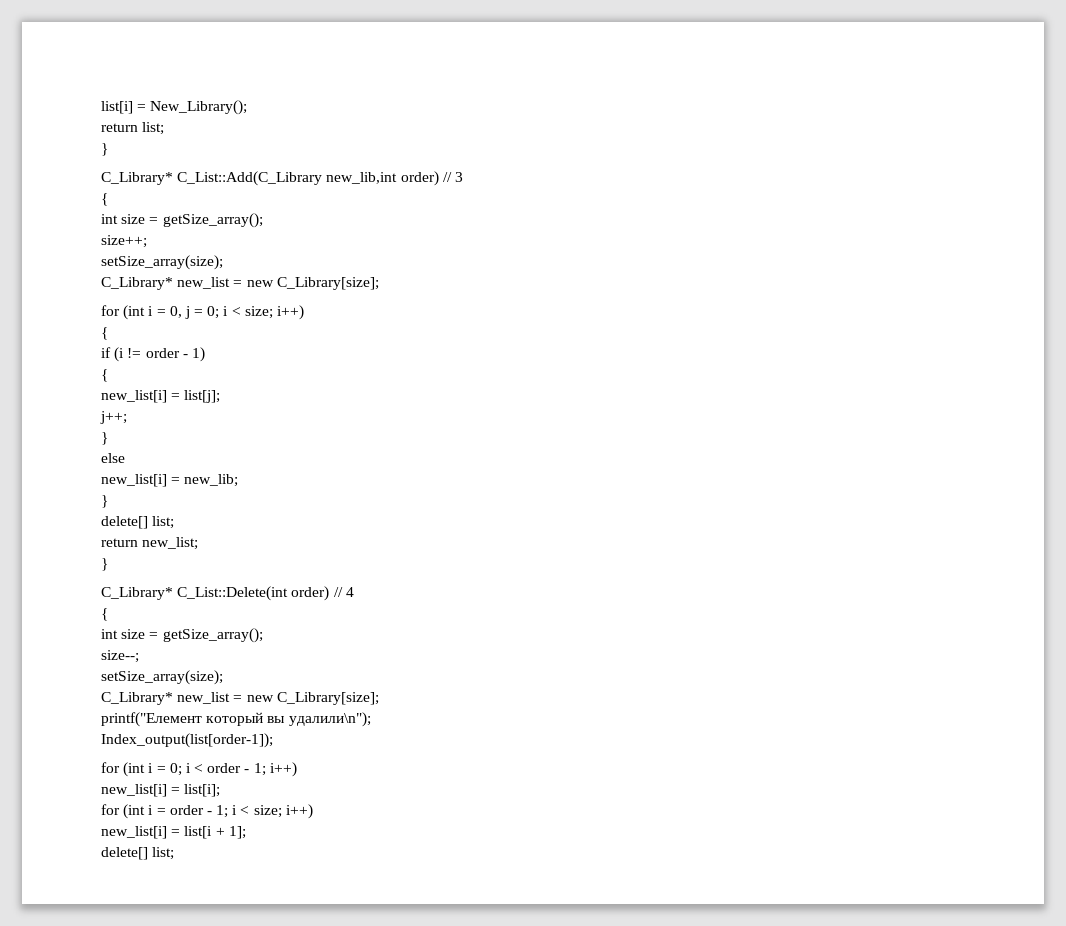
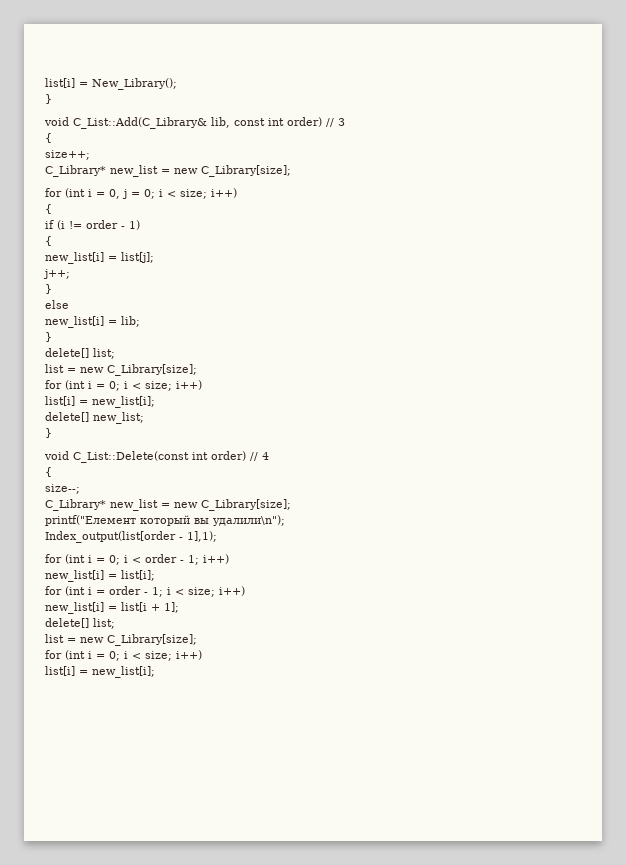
[101,122,165,135] [101,143,108,156] [101,171,398,186] // return list; // } // C_Library* C_List::Add(C_Library new_lib,int -> [45,94,52,104] [44,117,284,129] // } // void C_List::Add(C_Library& lib, const int
[101,213,263,228] // int size = getSize_array(); -> (52, 138) none
[101,255,223,270] // setSize_array(size); -> (90, 155) none
[184,474,239,487] new_lib; -> [121,316,140,327] lib;
[101,538,138,547] return -> [45,364,197,376] [45,380,202,391] [45,396,155,408] [45,412,89,422] list = new C_Library[size]; // for (int i = 0; i < size; i++) // list[i] = new_list[i]; // delete[]
[101,586,289,601] C_Library* C_List::Delete(int -> [44,451,208,463] void C_List::Delete(const int
[101,628,263,643] // int size = getSize_array(); -> (52, 472) none
[101,670,223,685] // setSize_array(size); -> (80, 489) none
[101,733,273,748] Index_output(list[order-1]); -> [45,531,217,543] Index_output(list[order - 1],1);
(175, 853) none -> [45,634,197,646] [45,650,202,661] [45,666,155,678] // list = new C_Library[size]; // for (int i = 0; i < size; i++) // list[i] = new_list[i];

